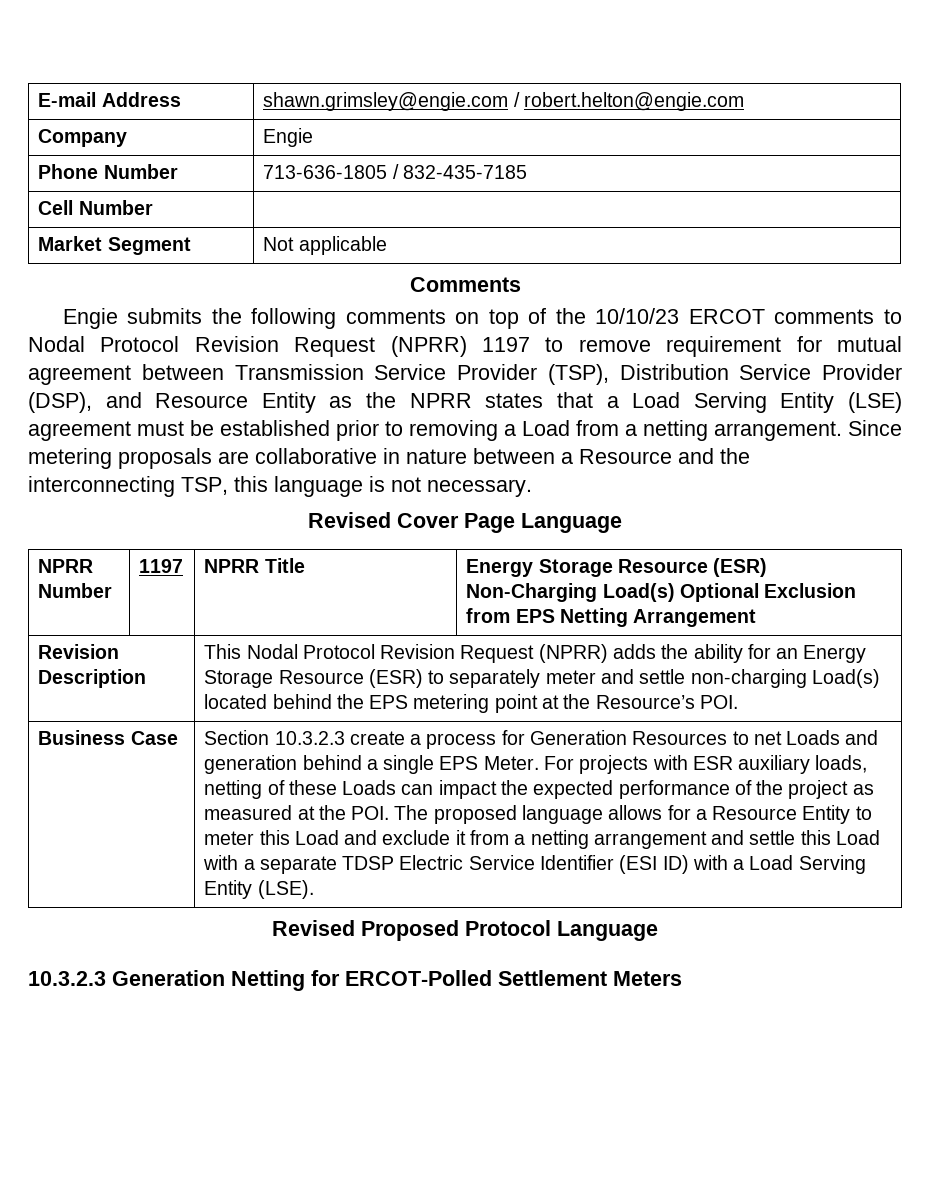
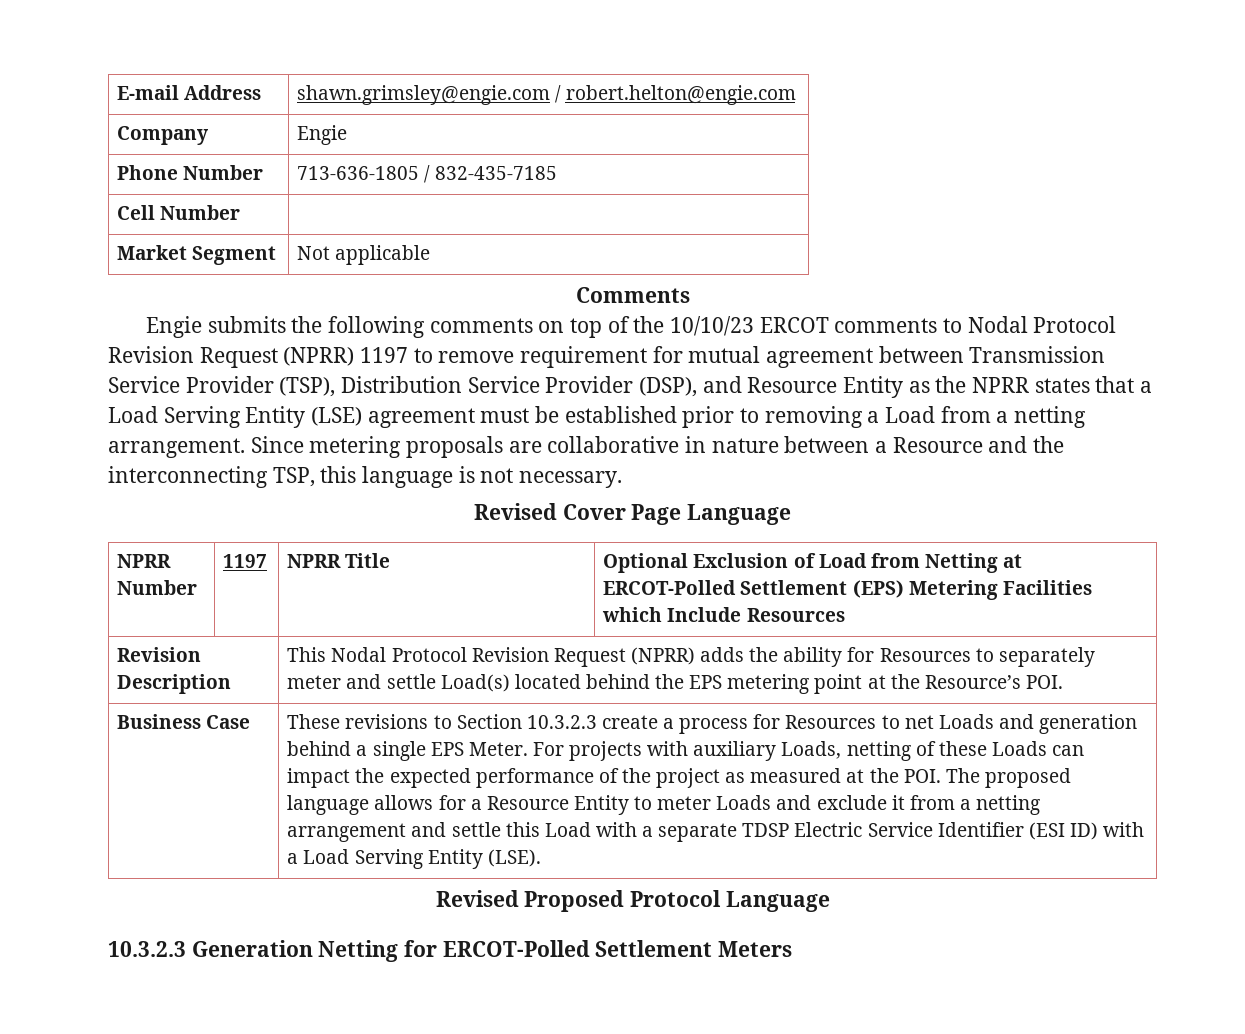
[466,558,768,577] [466,583,857,602] [466,608,757,627] Energy Storage Resource (ESR) Non-Charging Load(s) Optional Exclusion from EPS Netting Arrangement -> [603,553,1023,573] [603,580,1092,600] [602,607,845,622] Optional Exclusion of Load from Netting at ERCOT-Polled Settlement (EPS) Metering Facilities which Include Resources
[776,645,867,663] [204,669,423,688] an Energy Storage Resource (ESR) -> [879,648,971,662] Resources
[690,669,807,688] non-charging -> (436, 681) none
(178, 738) none -> [287,714,452,729] These revisions to
[530,730,628,745] Generation -> (781, 721) none
[692,755,868,774] ESR auxiliary loads, -> [693,741,842,761] auxiliary Loads,
[259,830,339,845] this Load -> [716,795,772,810] Loads

